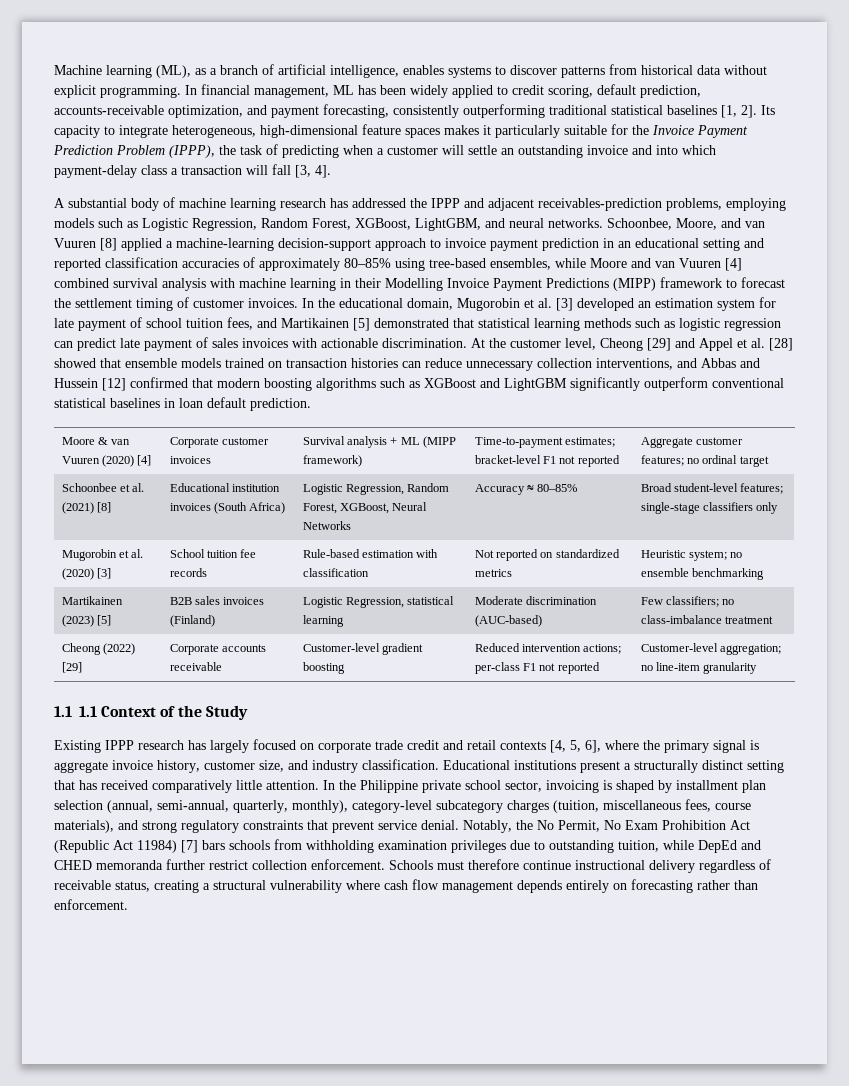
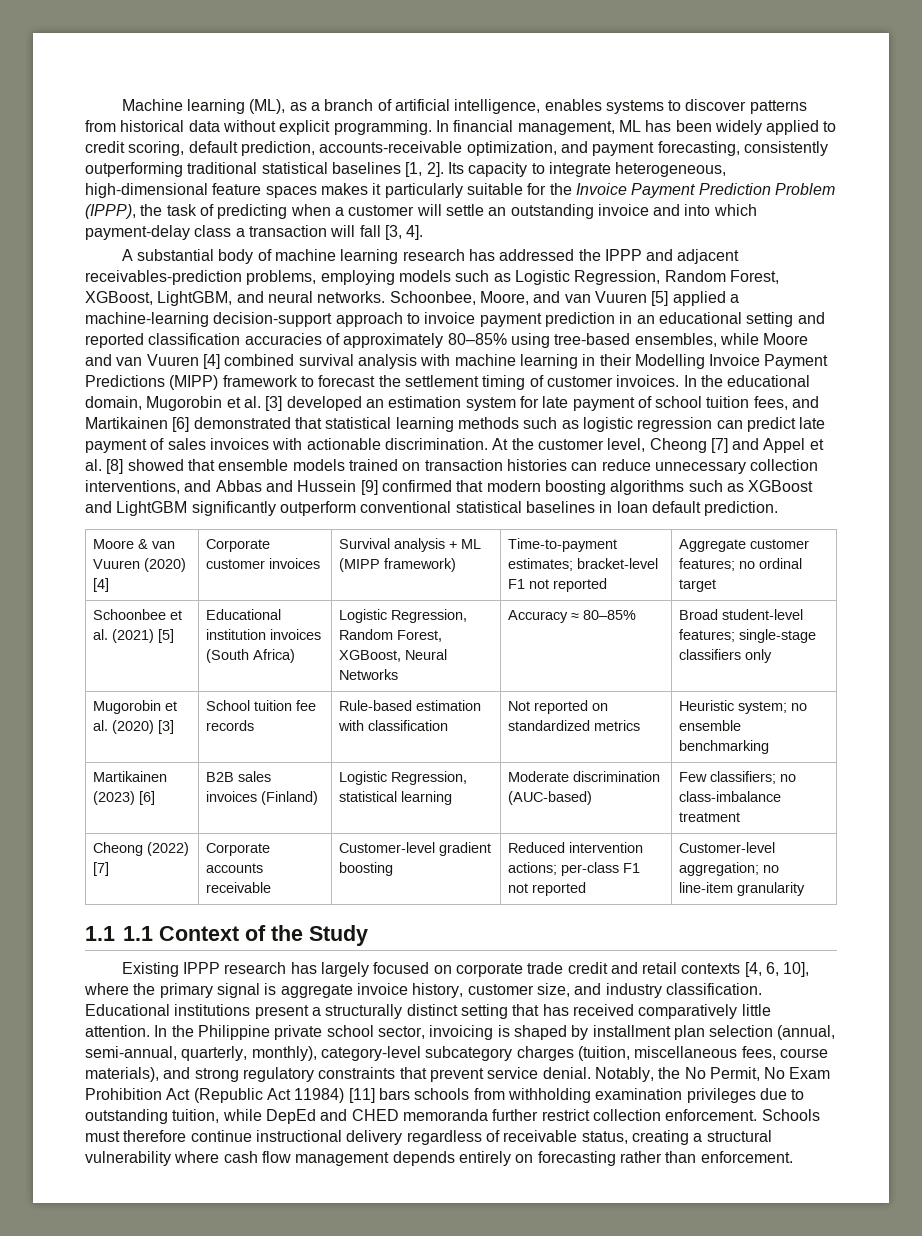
[100,238,117,251] [8] -> [651,291,669,306] [5]
[353,318,370,331] [5] -> [172,417,190,432] [6]
[647,338,671,351] [29] -> [710,438,728,453] [7]
[769,338,793,351] [28] -> [106,459,124,474] [8]
[102,378,126,391] [12] -> [360,480,378,495] [9]
[97,502,112,513] [8] -> [158,629,175,643] [5]
[97,615,112,626] [5] -> [139,791,156,805] [6]
[61,662,82,673] [29] -> [93,862,110,876] [7]
[570,740,601,753] 5, 6], -> [766,962,810,977] 6, 10],
[181,840,198,853] [7] -> [348,1088,375,1103] [11]

